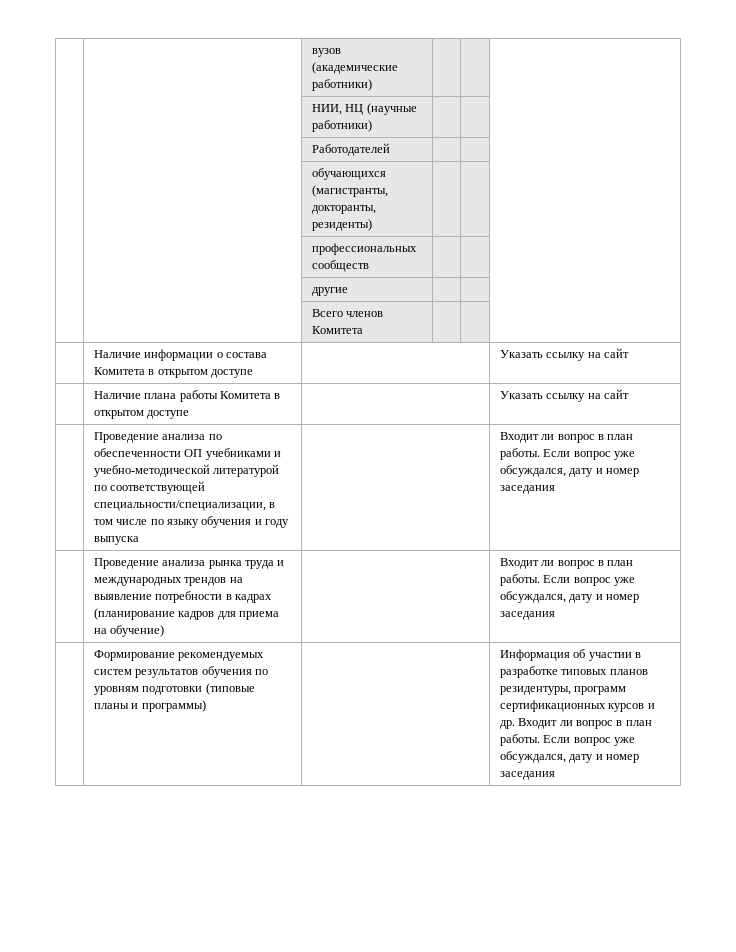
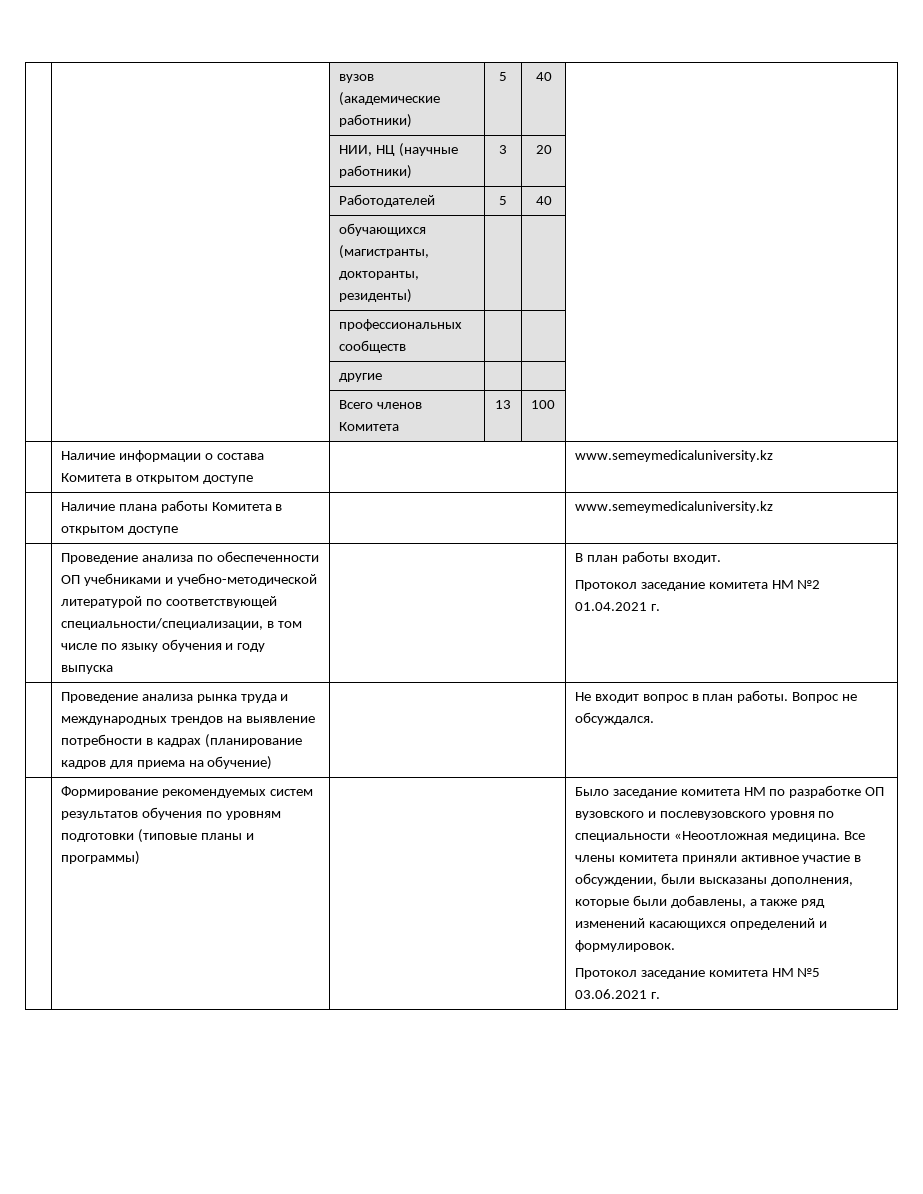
(372, 85) | -> [499,72,507,81] [535,72,552,81] 5 | 40
(372, 126) | -> [499,145,507,154] [535,145,552,154] 3 | 20
(390, 149) | -> [499,196,507,205] [535,196,552,205] 5 | 40
(363, 330) | -> [495,400,511,409] [530,400,555,409] 13 | 100
[499,348,629,361] Указать ссылку на сайт -> [574,450,773,462] www.semeymedicaluniversity.kz
[499,389,629,402] Указать ссылку на сайт -> [574,501,773,513] www.semeymedicaluniversity.kz
[499,432,634,443] [499,448,635,460] [499,465,639,477] [499,485,555,494] Входит ли вопрос в план работы. Если вопрос уже обсуждался, дату и номер заседания -> [574,551,721,564] [574,580,821,591] [574,602,660,611] В план работы входит. // Протокол заседание комитета НМ №2 01.04.2021 г.
[499,558,634,569] [499,574,635,586] [499,591,639,603] [499,611,555,620] Входит ли вопрос в план работы. Если вопрос уже обсуждался, дату и номер заседания -> [574,690,858,703] [574,712,654,725] Не входит вопрос в план работы. Вопрос не обсуждался.
[499,649,641,661] [499,666,648,678] [499,686,627,695] [499,700,655,712] [499,718,652,729] [499,734,635,746] [499,751,639,763] [499,771,555,780] Информация об участии в разработке типовых планов резидентуры, программ сертификационных курсов и др. Входит ли вопрос в план работы. Если вопрос уже обсуждался, дату и номер заседания -> [574,785,885,798] [574,811,835,820] [574,831,865,842] [574,855,862,864] [574,873,853,886] [574,895,826,908] [574,918,827,930] [574,940,675,952] [574,968,821,979] [574,989,660,999] Было заседание комитета НМ по разработке ОП вузовского и послевузовского уровня по специальности «Неоотложная медицина. Все члены комитета приняли активное участие в обсуждении, были высказаны дополнения, которые были добавлены, а также ряд изменений касающихся определений и формулировок. // Протокол заседание комитета НМ №5 03.06.2021 г.

